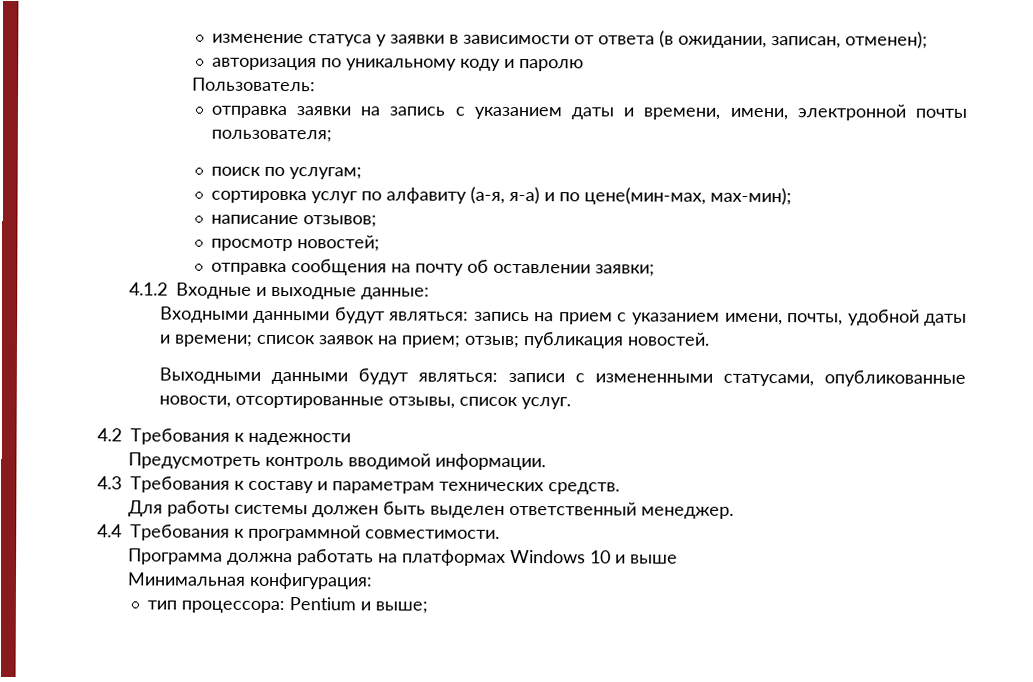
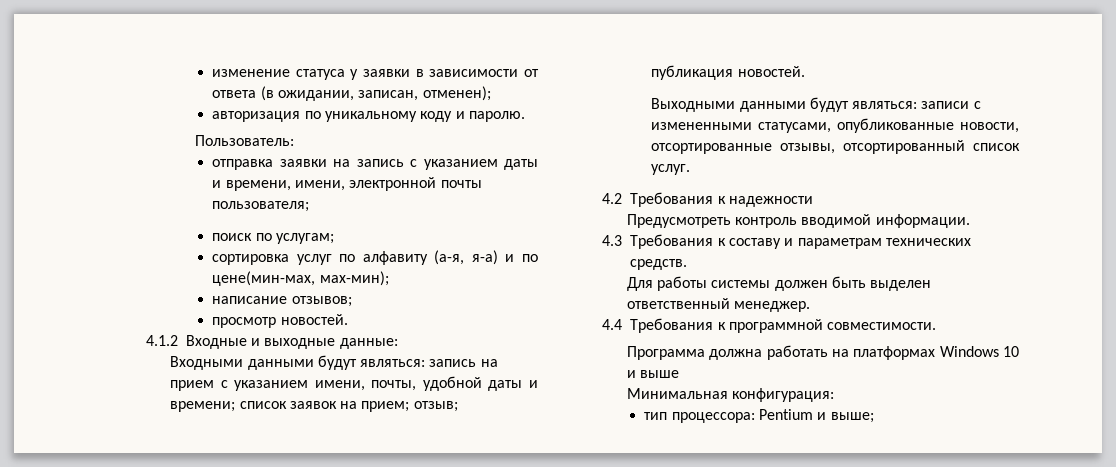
[518,59,584,72] паролю -> [468,111,525,122] паролю.
[296,235,380,252] [210,259,655,277] новостей; // отправка сообщения на почту об оставлении заявки; -> [280,314,348,325] новостей.
(455, 402) none -> [843,140,966,154] отсортированный

